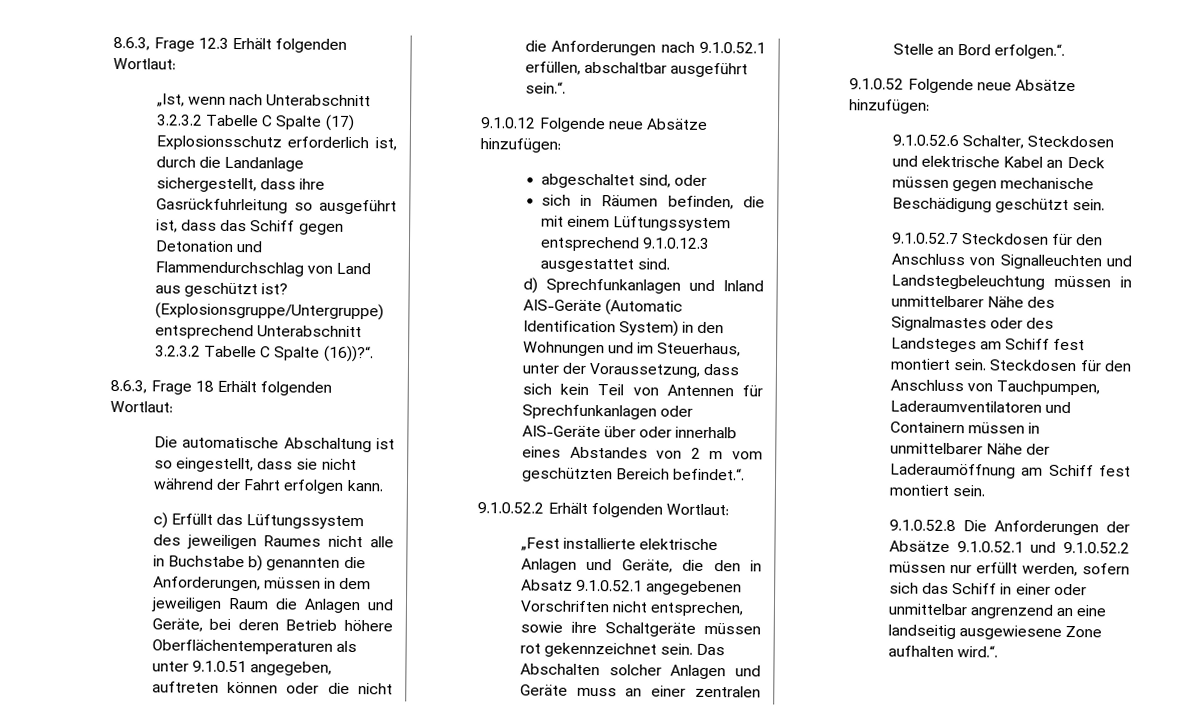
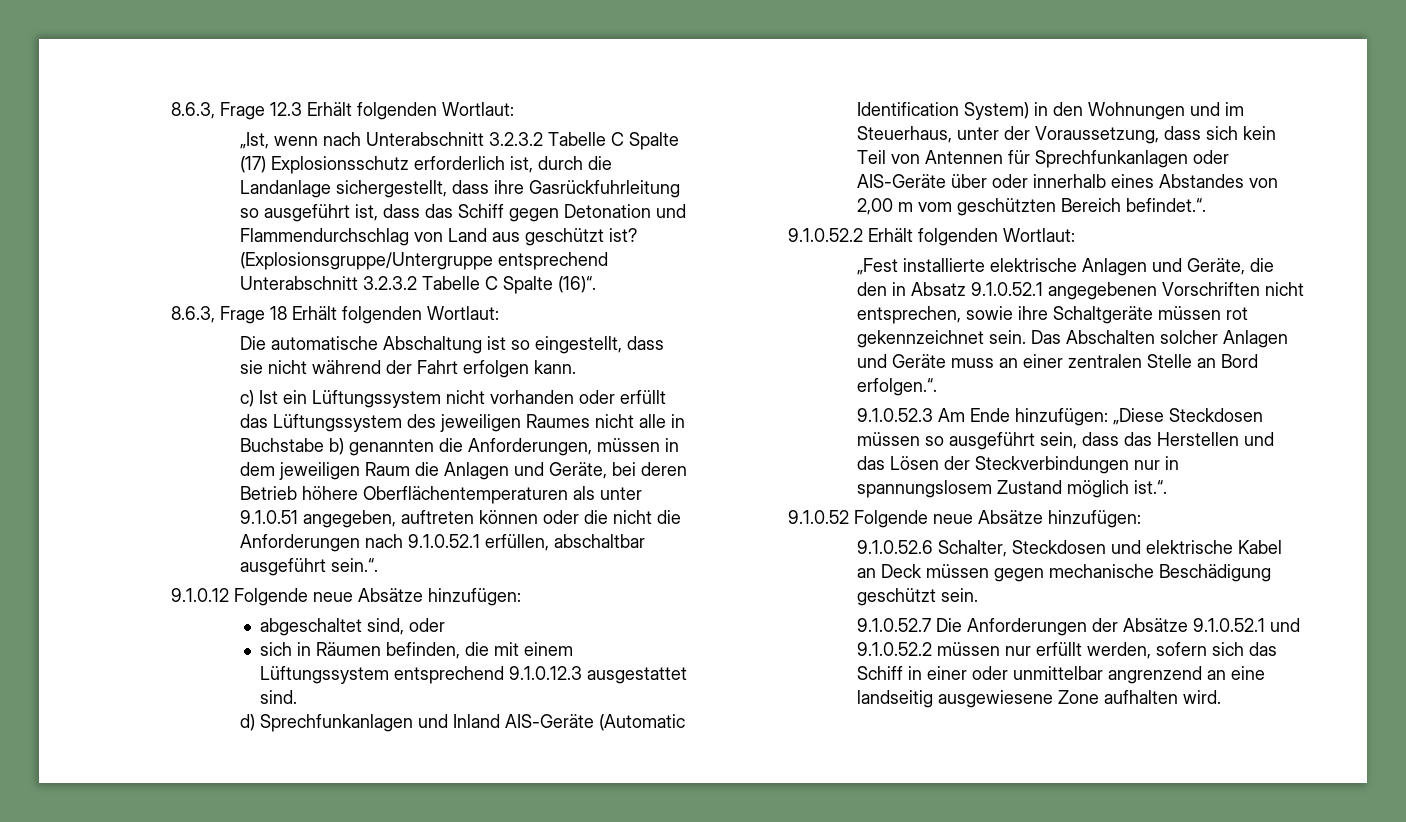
[154,302,384,321] (Explosionsgruppe/Untergruppe) -> [240,252,494,270] (Explosionsgruppe/Untergruppe
[323,345,374,363] (16))?“. -> [558,276,597,293] (16)“.
[171,513,214,525] Erfüllt -> [259,390,667,408] Ist ein Lüftungssystem nicht vorhanden oder erfüllt
[690,447,701,459] 2 -> [857,198,894,215] 2,00
(1066, 51) none -> [857,408,1264,426] [857,432,1275,450] [857,456,1180,474] [857,480,1168,498] // 9.1.0.52.3 Am Ende hinzufügen: „Diese Steckdosen müssen so ausgeführt sein, dass das Herstellen und das Lösen der Steckverbindungen nur in spannungslosem Zustand möglich ist.“.
[962,233,1104,246] [890,253,1132,270] [890,274,1132,290] [890,295,1056,308] [890,316,1055,332] [890,337,1086,353] [889,358,1132,372] [889,379,1101,396] [889,400,1072,414] [889,421,1041,434] [889,442,1051,455] [889,463,1131,479] [888,484,986,497] [888,519,956,532] Steckdosen für den Anschluss von Signalleuchten und Landstegbeleuchtung müssen in unmittelbarer Nähe des Signalmastes oder des Landsteges am Schiff fest montiert sein. Steckdosen für den Anschluss von Tauchpumpen, Laderaumventilatoren und Containern müssen in unmittelbarer Nähe der Laderaumöffnung am Schiff fest montiert sein. // 9.1.0.52.8 -> (932, 625) none
[957,645,999,658] wird.“. -> [1183,690,1222,704] wird.

